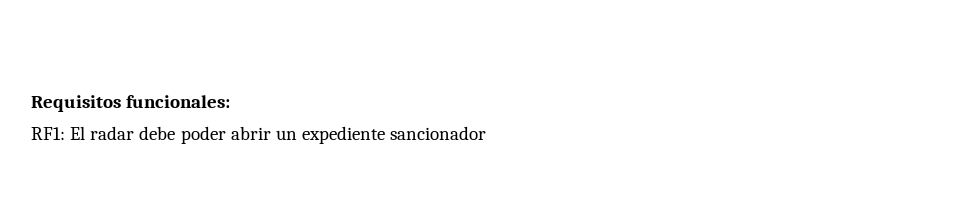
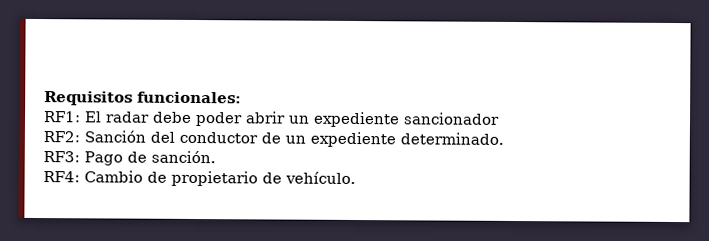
(487, 133) none -> [43,130,504,148] [43,150,216,166] [43,170,356,187] // RF2: Sanción del conductor de un expediente determinado. // RF3: Pago de sanción. // RF4: Cambio de propietario de vehículo.

